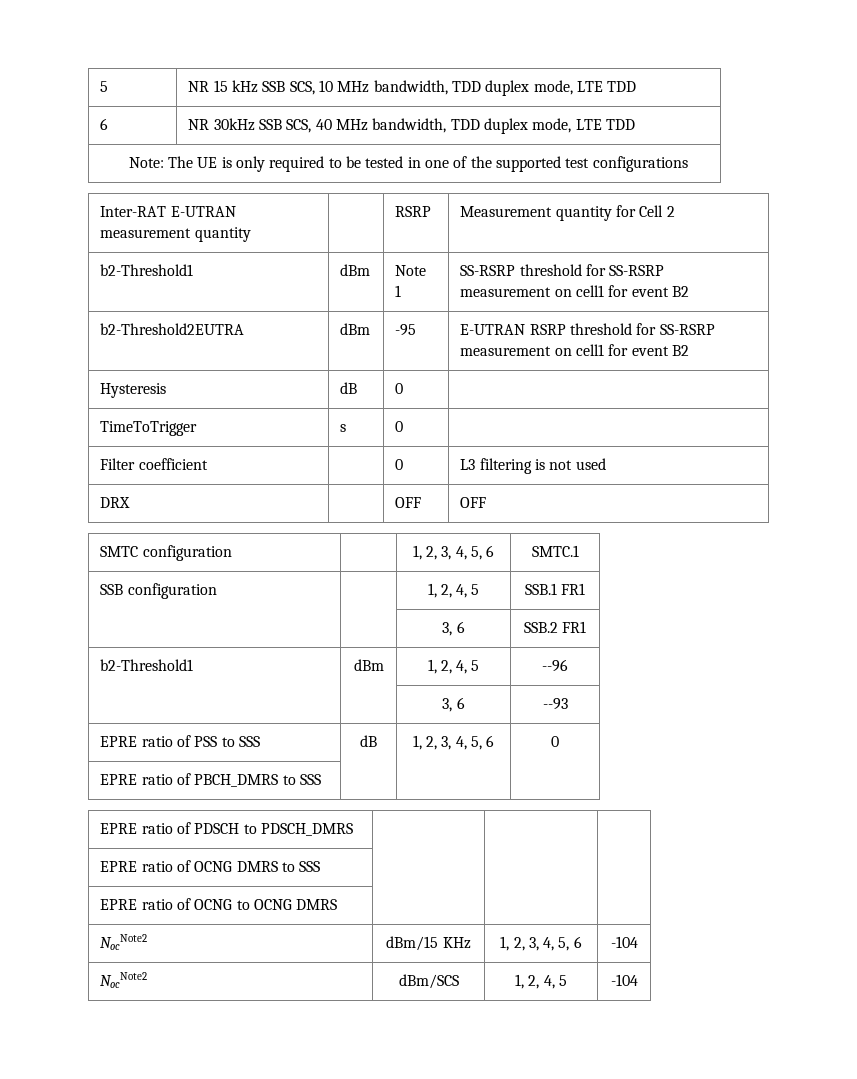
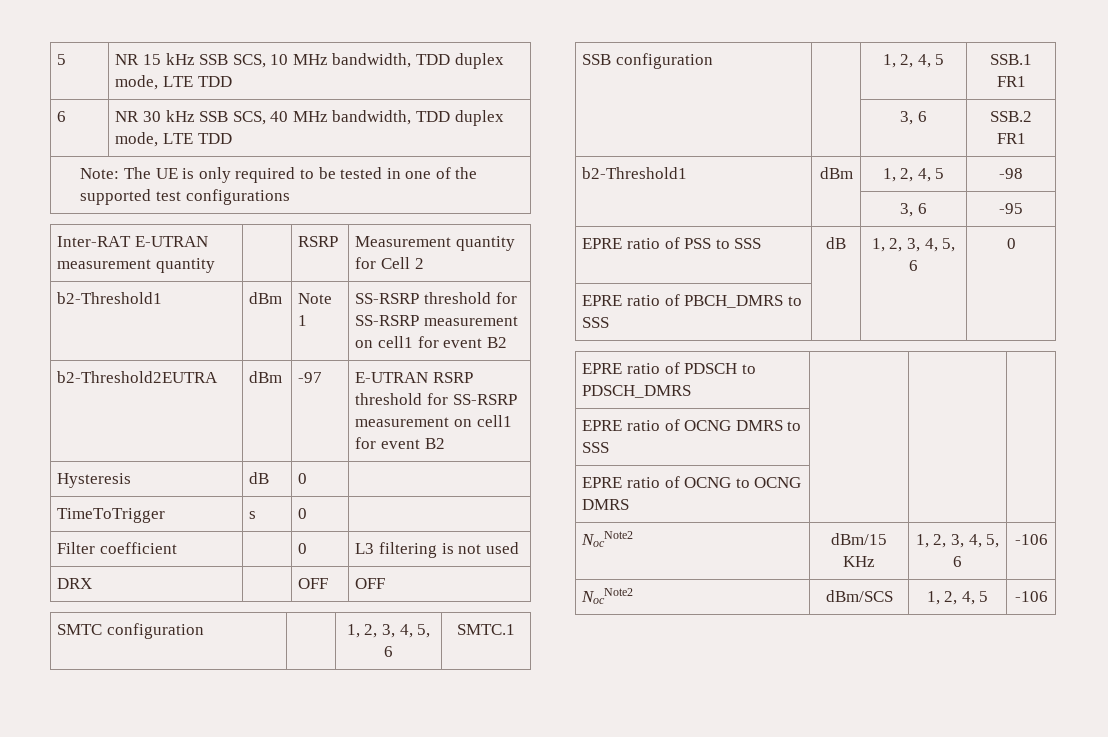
[213,118,255,131] 30kHz -> [142,110,195,122] 30 kHz
[395,324,417,336] -95 -> [298,372,323,383] -97
[542,659,568,672] [442,697,465,712] [542,698,568,710] --96 // | | 3, 6 | --93 -> [999,168,1023,179] [900,203,927,217] [999,203,1023,214] -98 // | | 3, 6 | -95
[610,936,638,948] -104 -> [1014,534,1048,545] -106
[610,974,638,986] -104 -> [1014,591,1048,602] -106

